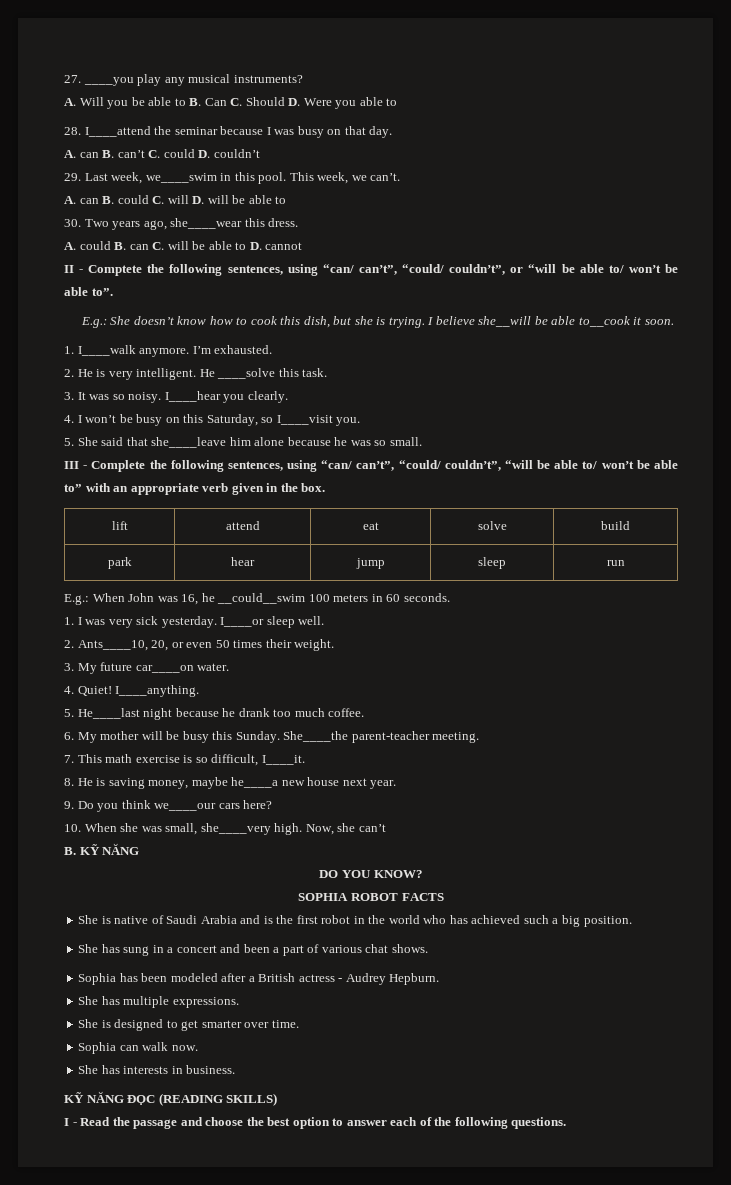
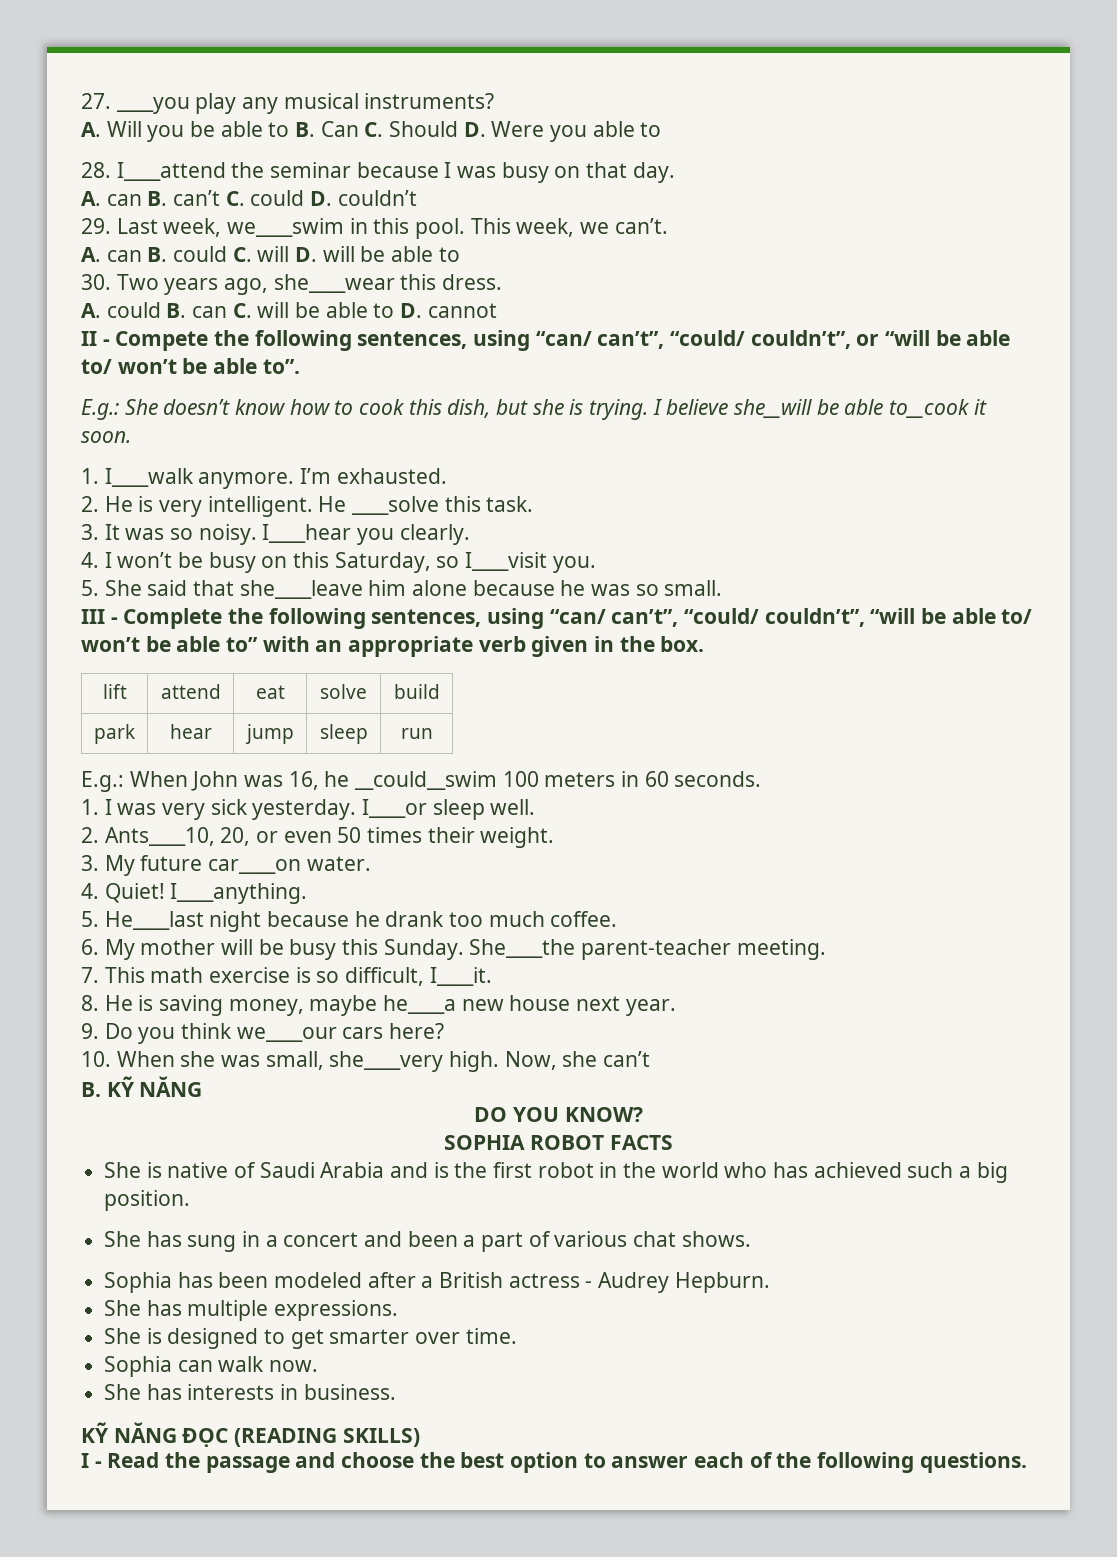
[88,265,143,276] Comptete -> [115,331,209,351] Compete

